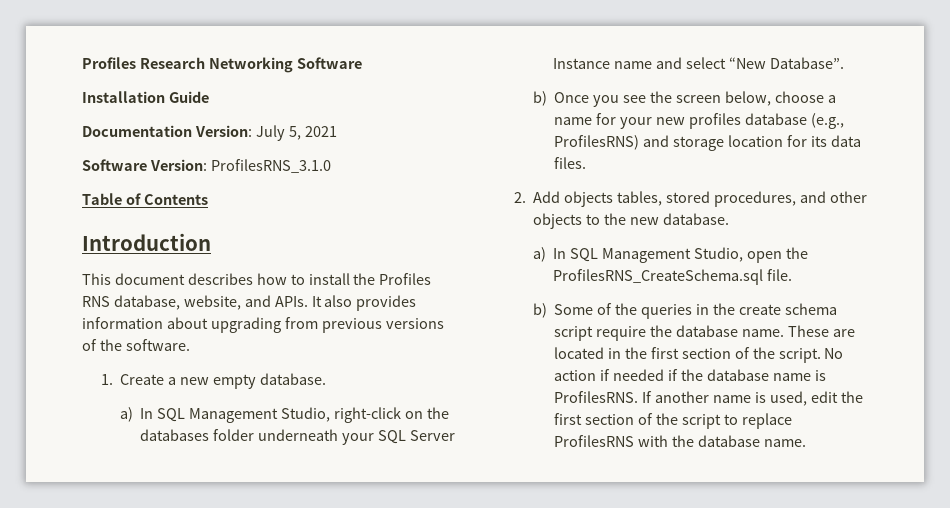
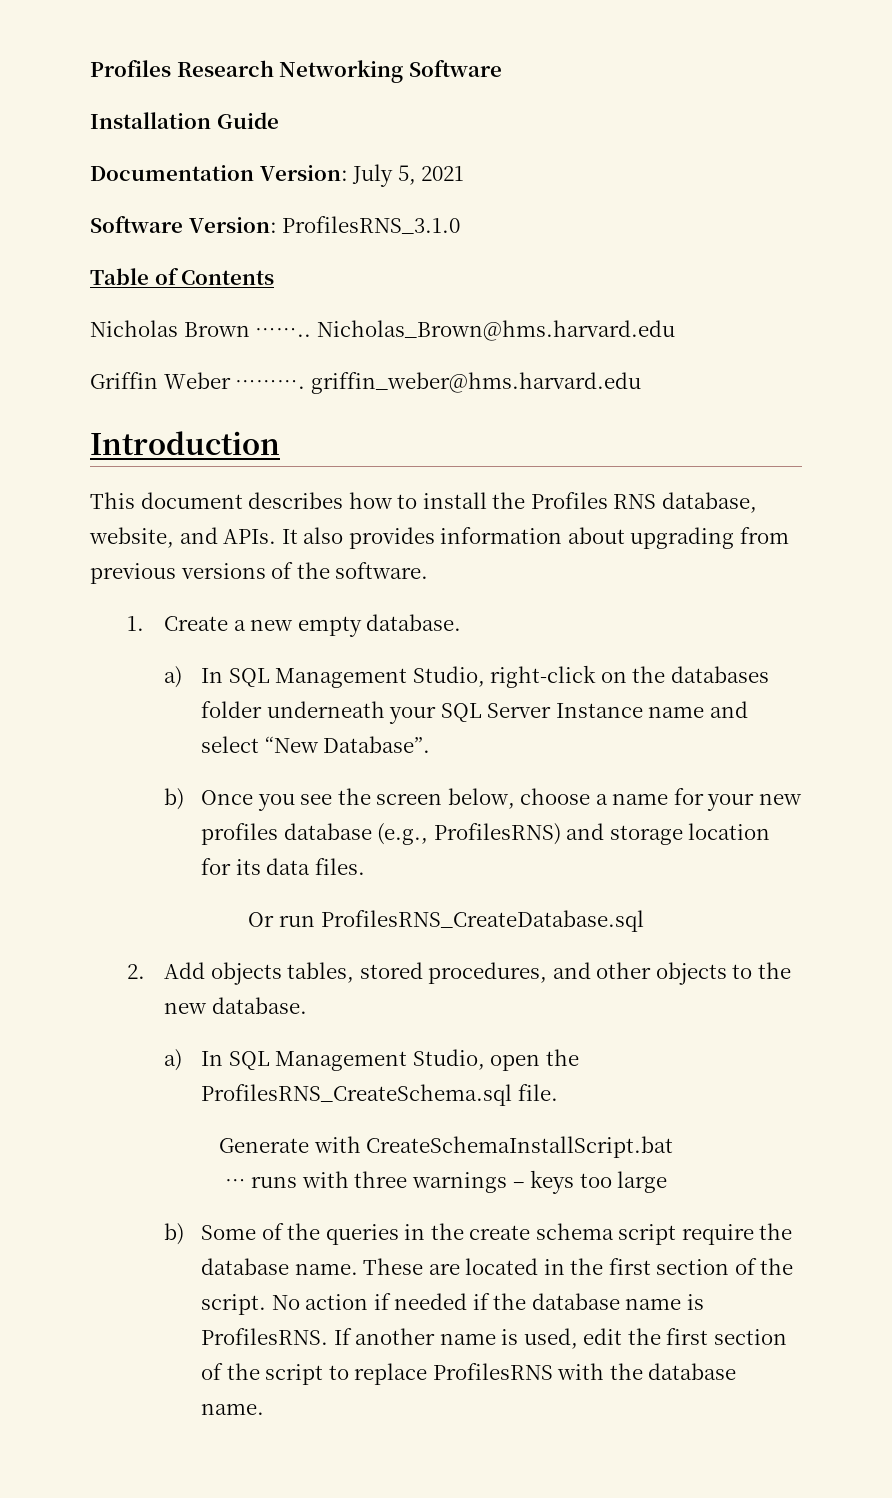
(208, 199) none -> [90,320,675,341] [90,372,641,394] // Nicholas Brown …….. Nicholas_Brown@hms.harvard.edu // Griffin Weber ………. griffin_weber@hms.harvard.edu
(587, 163) none -> [248,910,644,932] // Or run ProfilesRNS_CreateDatabase.sql
(793, 275) none -> [218,1136,674,1158] [224,1170,668,1194] // Generate with CreateSchemaInstallScript.bat // … runs with three warnings – keys too large

